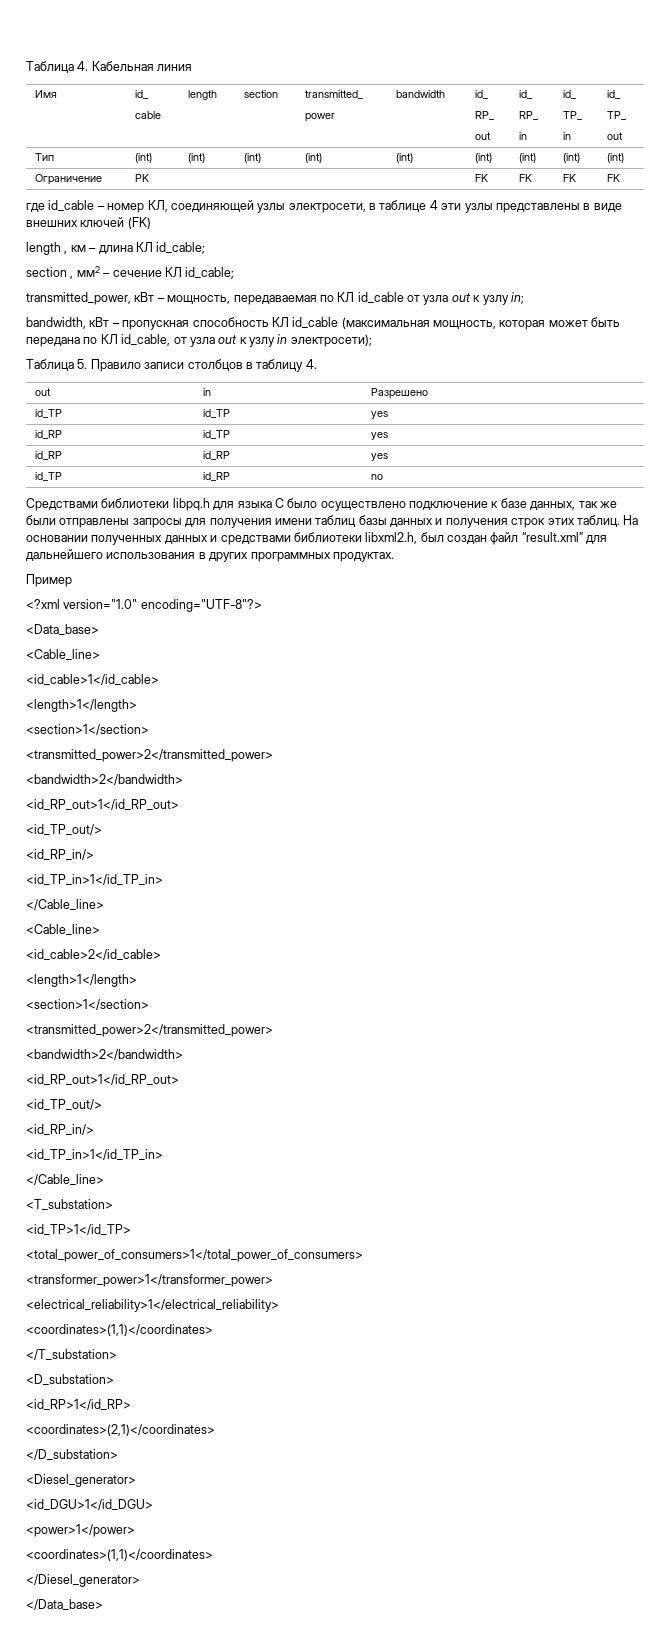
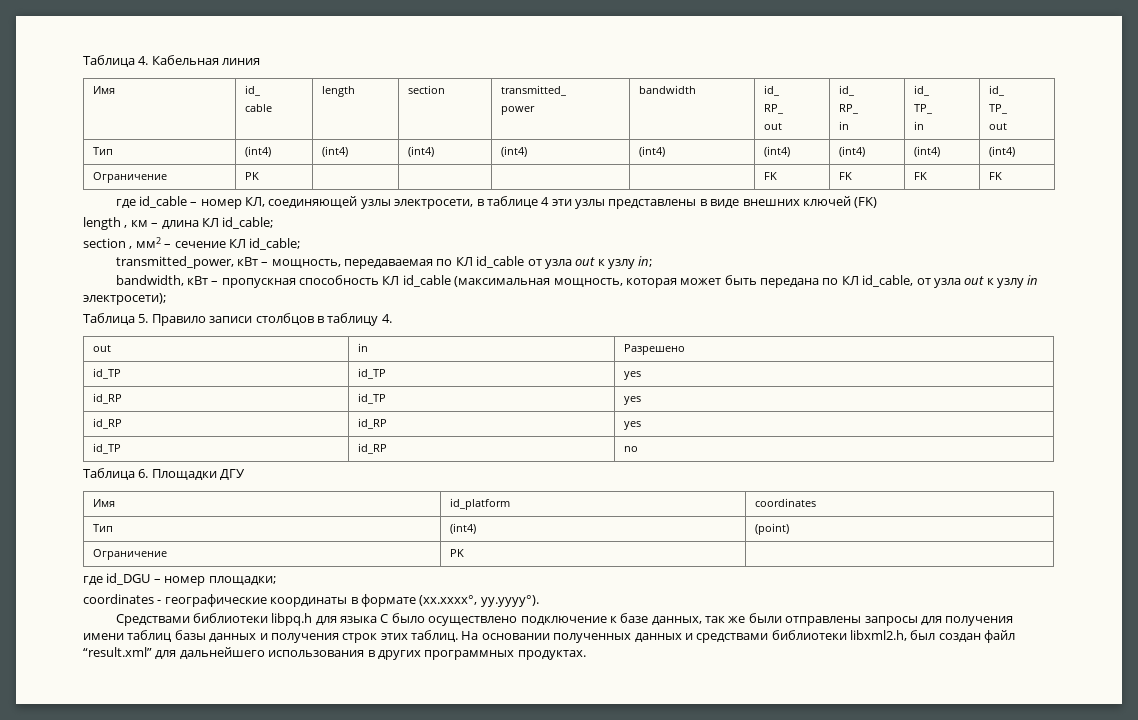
[134,153,152,163] [187,153,205,163] [243,153,261,163] [304,153,322,163] [395,153,413,163] [474,153,492,163] [518,153,536,163] [562,153,580,163] [606,153,624,163] (int) | (int) | (int) | (int) | (int) | (int) | (int) | (int) | (int) -> [244,146,271,157] [321,146,348,157] [407,146,434,157] [500,146,527,157] [638,146,665,157] [763,146,790,157] [838,146,865,157] [913,146,940,157] [988,146,1015,157] (int4) | (int4) | (int4) | (int4) | (int4) | (int4) | (int4) | (int4) | (int4)
(383, 477) none -> [83,468,246,480] [92,499,115,507] [449,498,510,510] [754,498,816,507] [92,524,113,532] [449,523,476,534] [754,523,789,535] [92,549,167,560] [449,549,464,557] [83,573,276,586] [83,594,539,607] // Таблица 6. Площадки ДГУ // Имя | id_platform | coordinates // Тип | (int4) | (point) // Ограничение | PK | // где id_DGU – номер площадки; // coordinates - географические координаты в формате (xx.xxxx°, yy.yyyy°).
[26,574,72,587] [26,599,262,612] [26,624,99,635] [26,649,100,660] [26,674,159,685] [26,699,137,712] [26,724,149,735] [26,749,273,762] [26,774,183,785] [26,799,179,810] [26,824,102,835] [26,849,94,860] [26,874,163,885] [26,899,104,910] [26,924,100,935] [26,949,161,960] [26,974,137,987] [26,999,149,1010] [26,1024,273,1037] [26,1049,183,1060] [26,1074,179,1085] [26,1099,102,1110] [26,1124,94,1135] [26,1149,163,1160] [26,1174,104,1185] [26,1199,113,1210] [26,1224,131,1235] [26,1249,363,1262] [26,1274,273,1287] [26,1299,279,1312] [26,1324,213,1336] [26,1349,117,1360] [26,1374,114,1385] [26,1399,131,1410] [26,1424,215,1436] [26,1449,118,1460] [26,1474,136,1487] [26,1499,153,1510] [26,1524,135,1537] [26,1549,213,1561] [26,1574,140,1587] [26,1599,103,1610] // Пример // <?xml version="1.0" encoding="UTF-8"?> // <Data_base> // <Cable_line> // <id_cable>1</id_cable> // <length>1</length> // <section>1</section> // <transmitted_power>2</transmitted_power> // <bandwidth>2</bandwidth> // <id_RP_out>1</id_RP_out> // <id_TP_out/> // <id_RP_in/> // <id_TP_in>1</id_TP_in> // </Cable_line> // <Cable_line> // <id_cable>2</id_cable> // <length>1</length> // <section>1</section> // <transmitted_power>2</transmitted_power> // <bandwidth>2</bandwidth> // <id_RP_out>1</id_RP_out> // <id_TP_out/> // <id_RP_in/> // <id_TP_in>1</id_TP_in> // </Cable_line> // <T_substation> // <id_TP>1</id_TP> // <total_power_of_consumers>1</total_power_of_consumers> // <transformer_power>1</transformer_power> // <electrical_reliability>1</electrical_reliability> // <coordinates>(1,1)</coordinates> // </T_substation> // <D_substation> // <id_RP>1</id_RP> // <coordinates>(2,1)</coordinates> // </D_substation> // <Diesel_generator> // <id_DGU>1</id_DGU> // <power>1</power> // <coordinates>(1,1)</coordinates> // </Diesel_generator> // </Data_base> -> (586, 655) none

